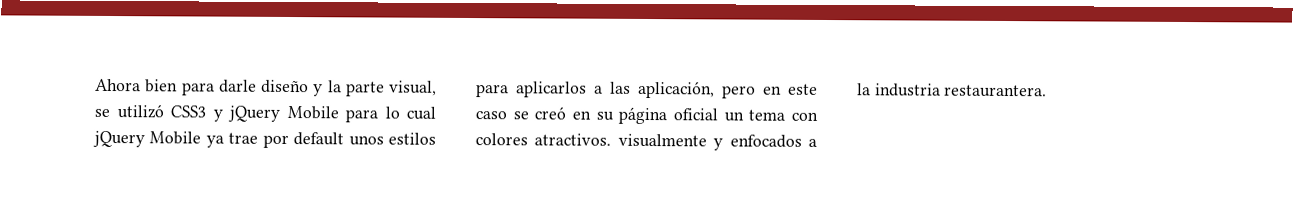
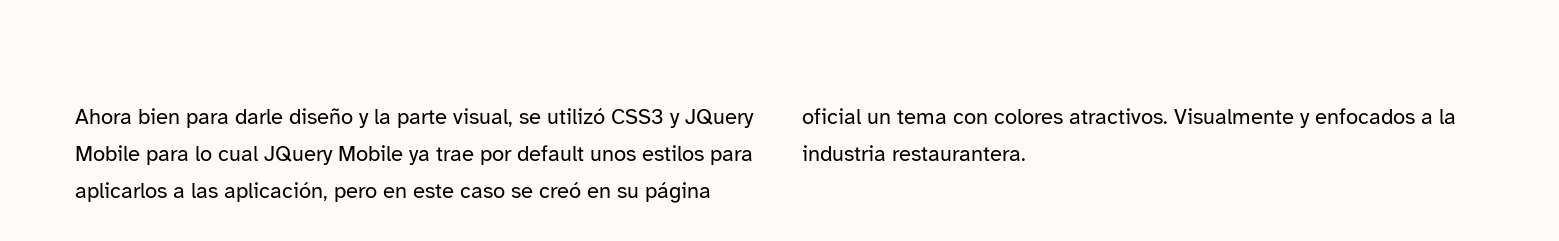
[228,105,280,122] jQuery -> [685,109,754,128] JQuery
[93,130,145,148] jQuery -> [264,146,333,165] JQuery
[617,133,707,148] visualmente -> [1174,108,1294,124] Visualmente

